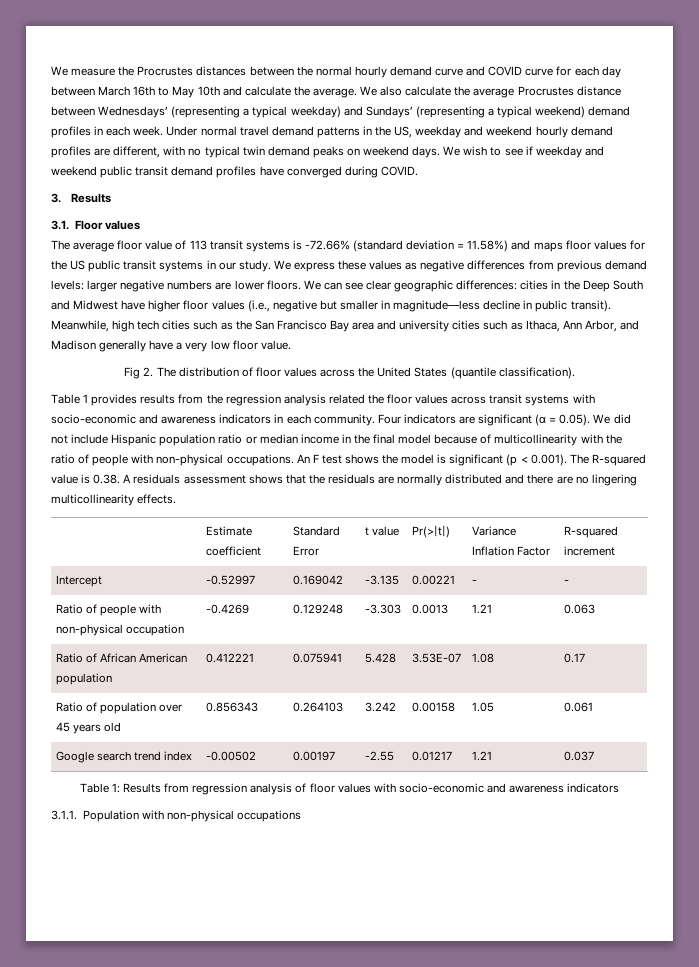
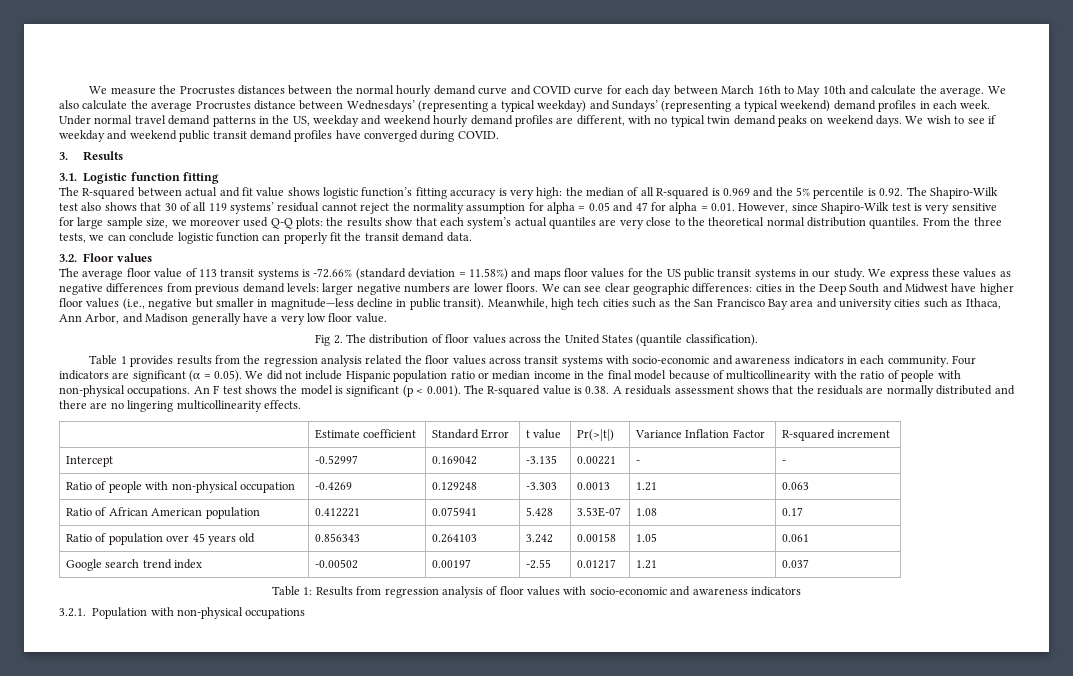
(69, 225) none -> [83,172,219,184] [59,187,998,199] [59,202,997,214] [59,217,1002,229] [59,232,472,244] [59,254,77,262] Logistic function fitting // The R-squared between actual and fit value shows logistic function’s fitting accuracy is very high: the median of all R-squared is 0.969 and the 5% percentile is 0.92. The Shapiro-Wilk test also shows that 30 of all 119 systems’ residual cannot reject the normality assumption for alpha = 0.05 and 47 for alpha = 0.01. However, since Shapiro-Wilk test is very sensitive for large sample size, we moreover used Q-Q plots: the results show that each system’s actual quantiles are very close to the theoretical normal distribution quantiles. From the three tests, we can conclude logistic function can properly fit the transit demand data. // 3.2.
[51,810,77,820] 3.1.1. -> [59,608,86,617] 3.2.1.

